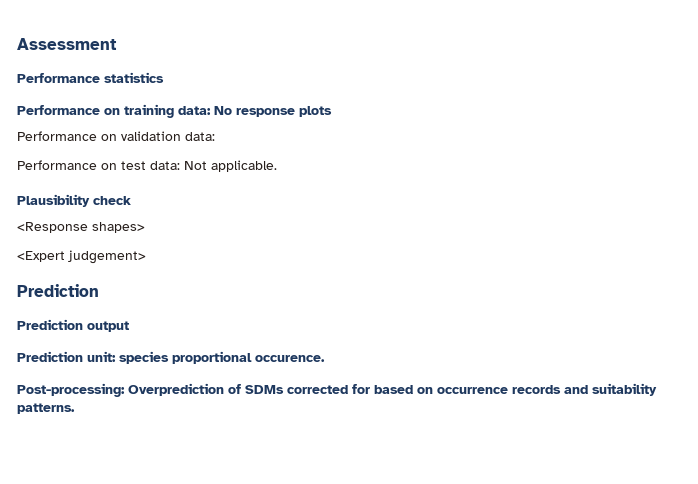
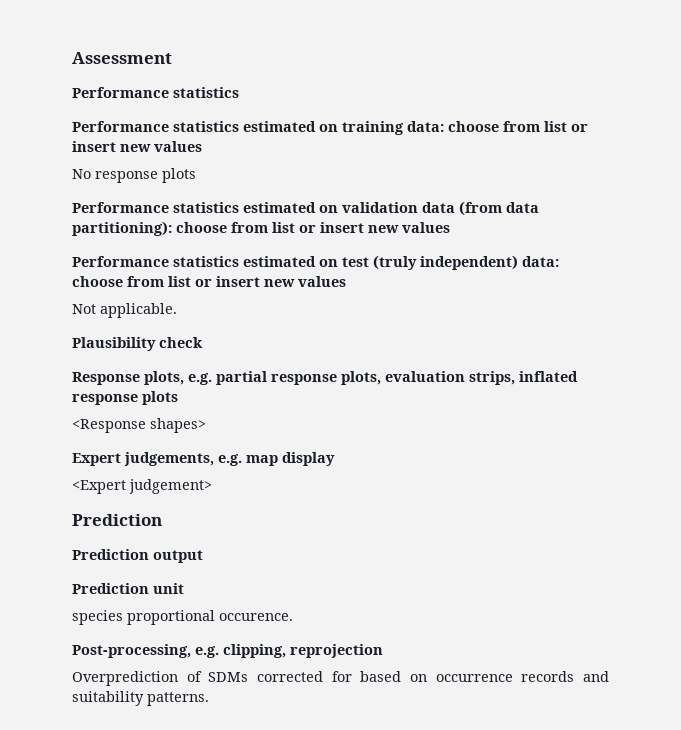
(100, 110) none -> [173,121,316,132] statistics estimated
[214,106,332,117] [17,131,215,141] [17,160,277,172] [17,194,131,207] [17,222,145,233] No response plots // Performance on validation data: // Performance on test data: Not applicable. // Plausibility check // <Response shapes> -> [448,121,588,132] [72,141,202,152] [72,168,196,183] [72,201,539,216] [72,221,450,236] [72,255,559,270] [72,276,346,287] [72,303,177,318] [72,337,203,351] [72,371,578,385] [72,391,178,405] [72,418,206,433] [72,452,335,466] choose from list or insert new values // No response plots // Performance statistics estimated on validation data (from data partitioning): choose from list or insert new values // Performance statistics estimated on test (truly independent) data: choose from list or insert new values // Not applicable. // Plausibility check // Response plots, e.g. partial response plots, evaluation strips, inflated response plots // <Response shapes> // Expert judgements, e.g. map display
[87,351,116,362] unit: -> [153,583,184,594] unit //
[17,383,125,397] Post-processing: -> [72,644,383,658] Post-processing, e.g. clipping, reprojection //

